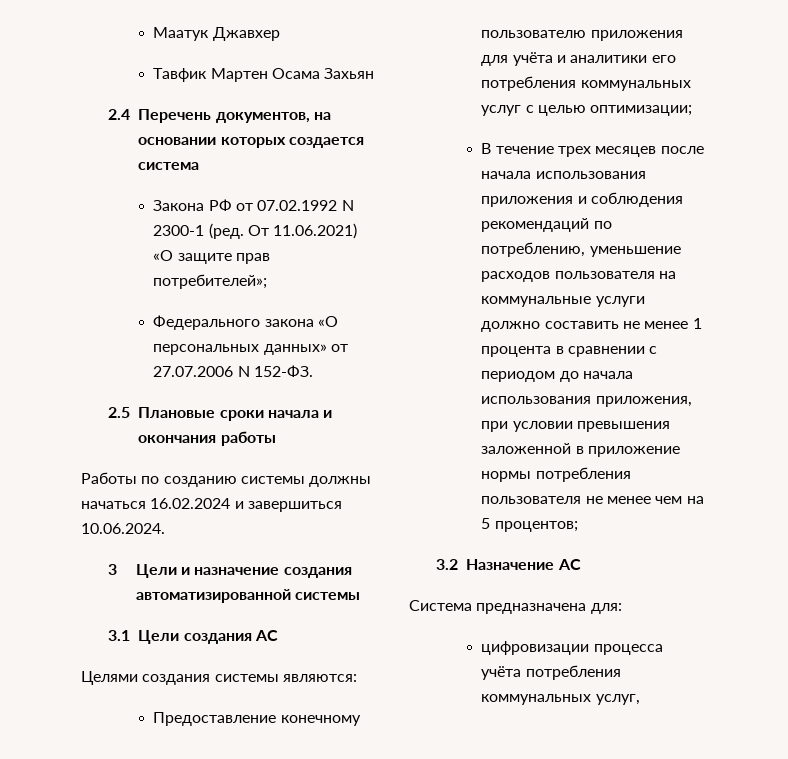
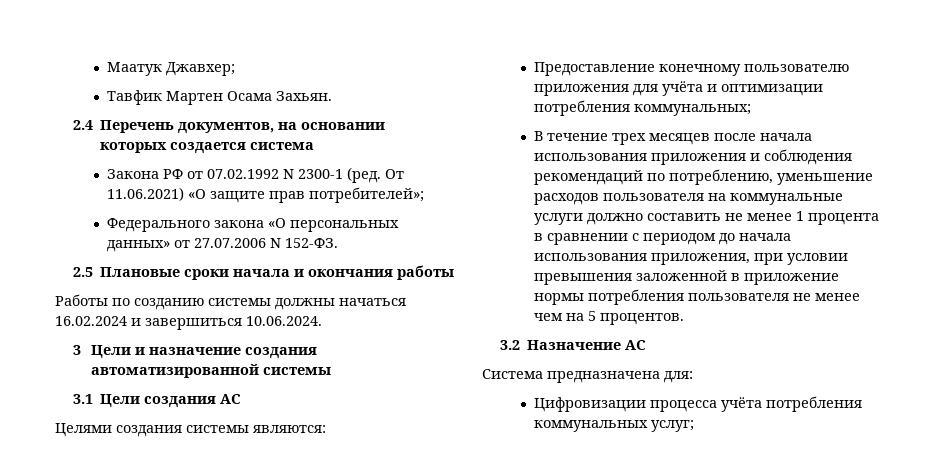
[212,27,280,41] Джавхер -> [165,62,235,76] Джавхер;
[324,68,375,79] Захьян -> [275,91,332,101] Захьян.
[570,55,676,63] [481,76,691,91] [481,105,693,116] аналитики его потребления коммунальных услуг с целью оптимизации; -> [720,84,823,96] [533,100,751,116] оптимизации потребления коммунальных;
[494,521,578,532] процентов; -> [599,313,684,325] процентов.
[481,641,590,655] цифровизации -> [533,397,646,412] Цифровизации
[595,694,640,705] услуг, -> [650,420,694,432] услуг;

